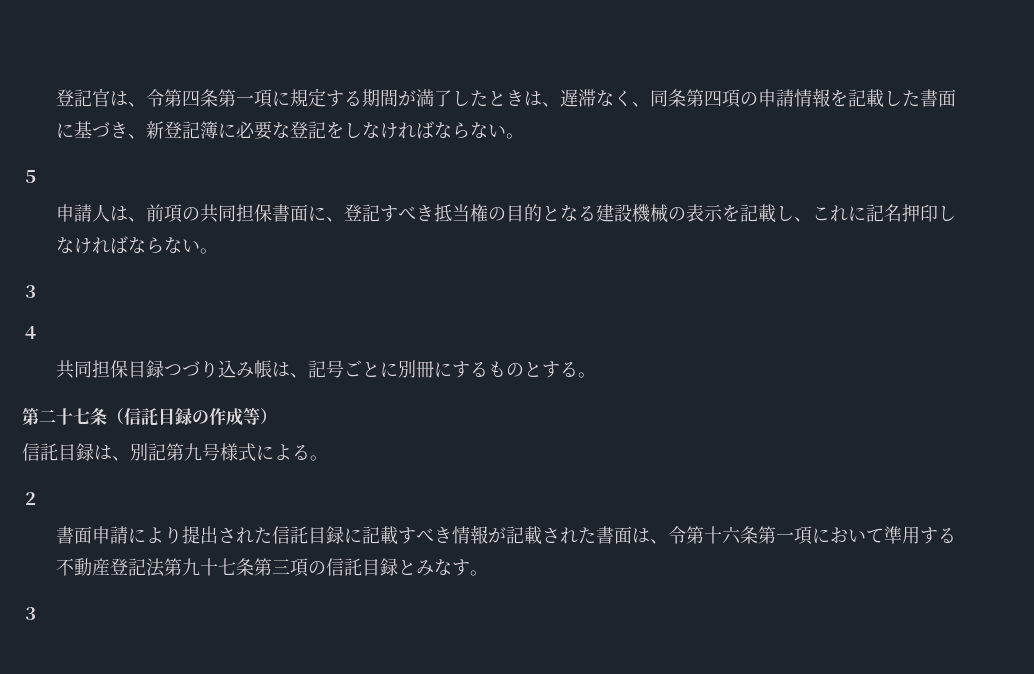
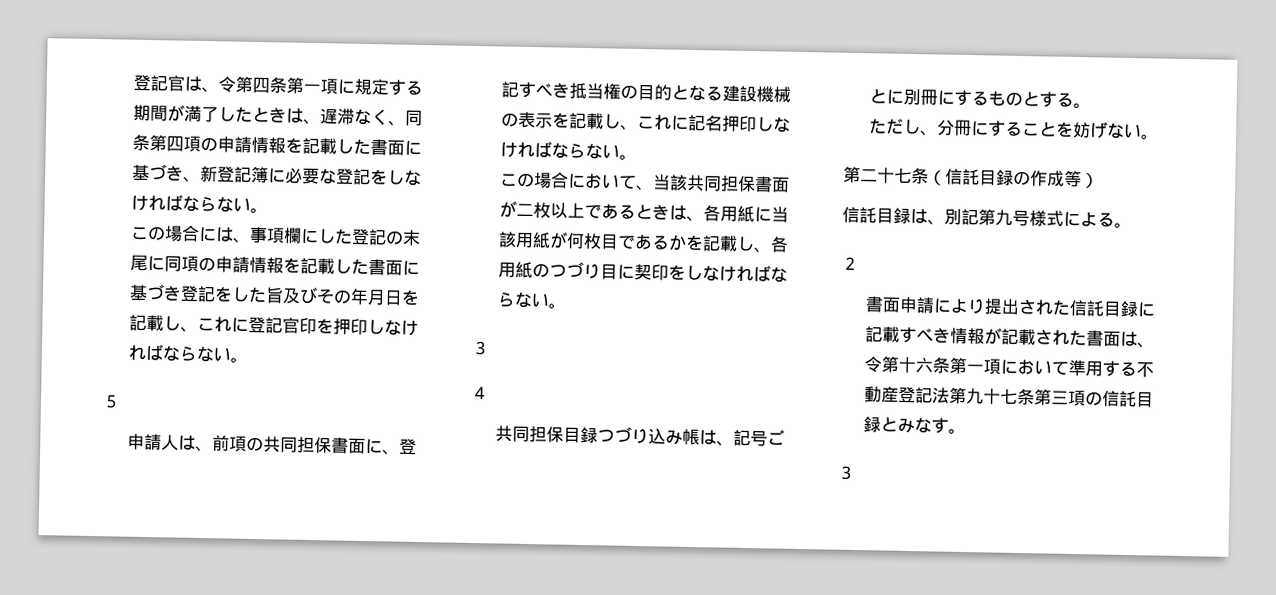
(524, 136) none -> [129,225,421,246] [129,254,420,276] [128,283,420,306] [128,314,419,336] [127,343,248,363] // この場合には、事項欄にした登記の末尾に同項の申請情報を記載した書面に基づき登記をした旨及びその年月日を記載し、これに登記官印を押印しなければならない。
(218, 251) none -> [499,172,790,193] [498,200,789,223] [497,231,789,253] [497,261,788,283] [496,291,566,309] // この場合において、当該共同担保書面が二枚以上であるときは、各用紙に当該用紙が何枚目であるかを記載し、各用紙のつづり目に契印をしなければならない。
(596, 375) none -> [868,118,1159,140] // ただし、分冊にすることを妨げない。

